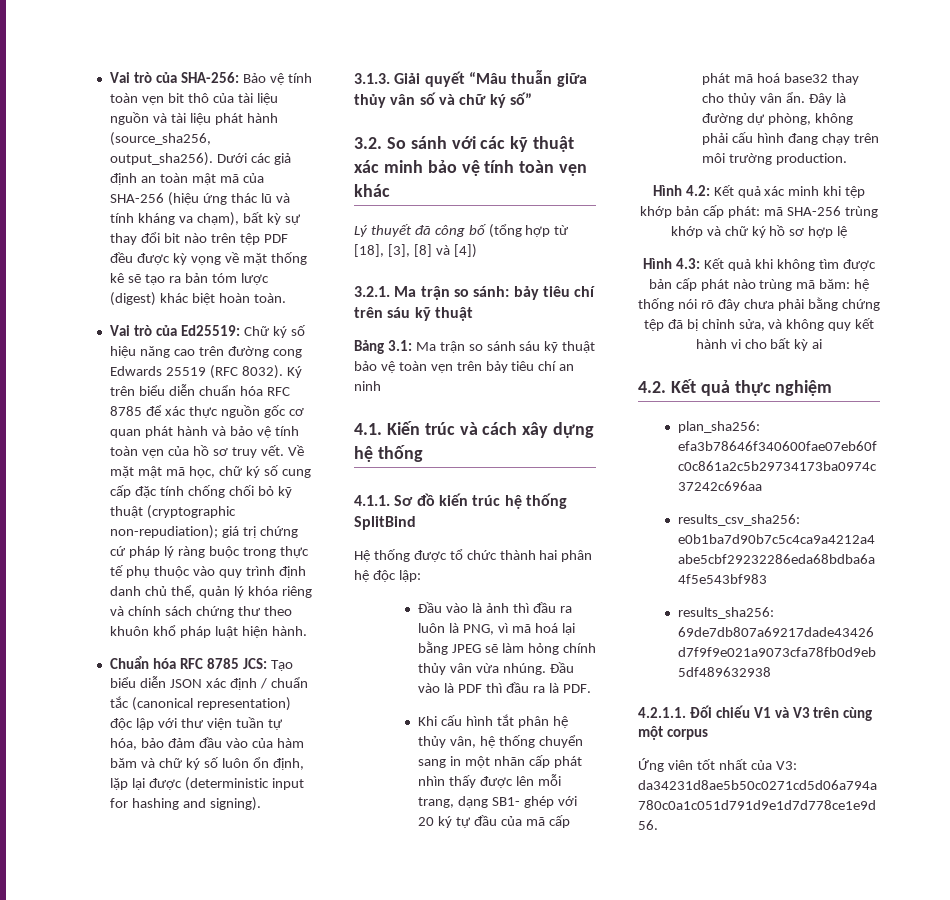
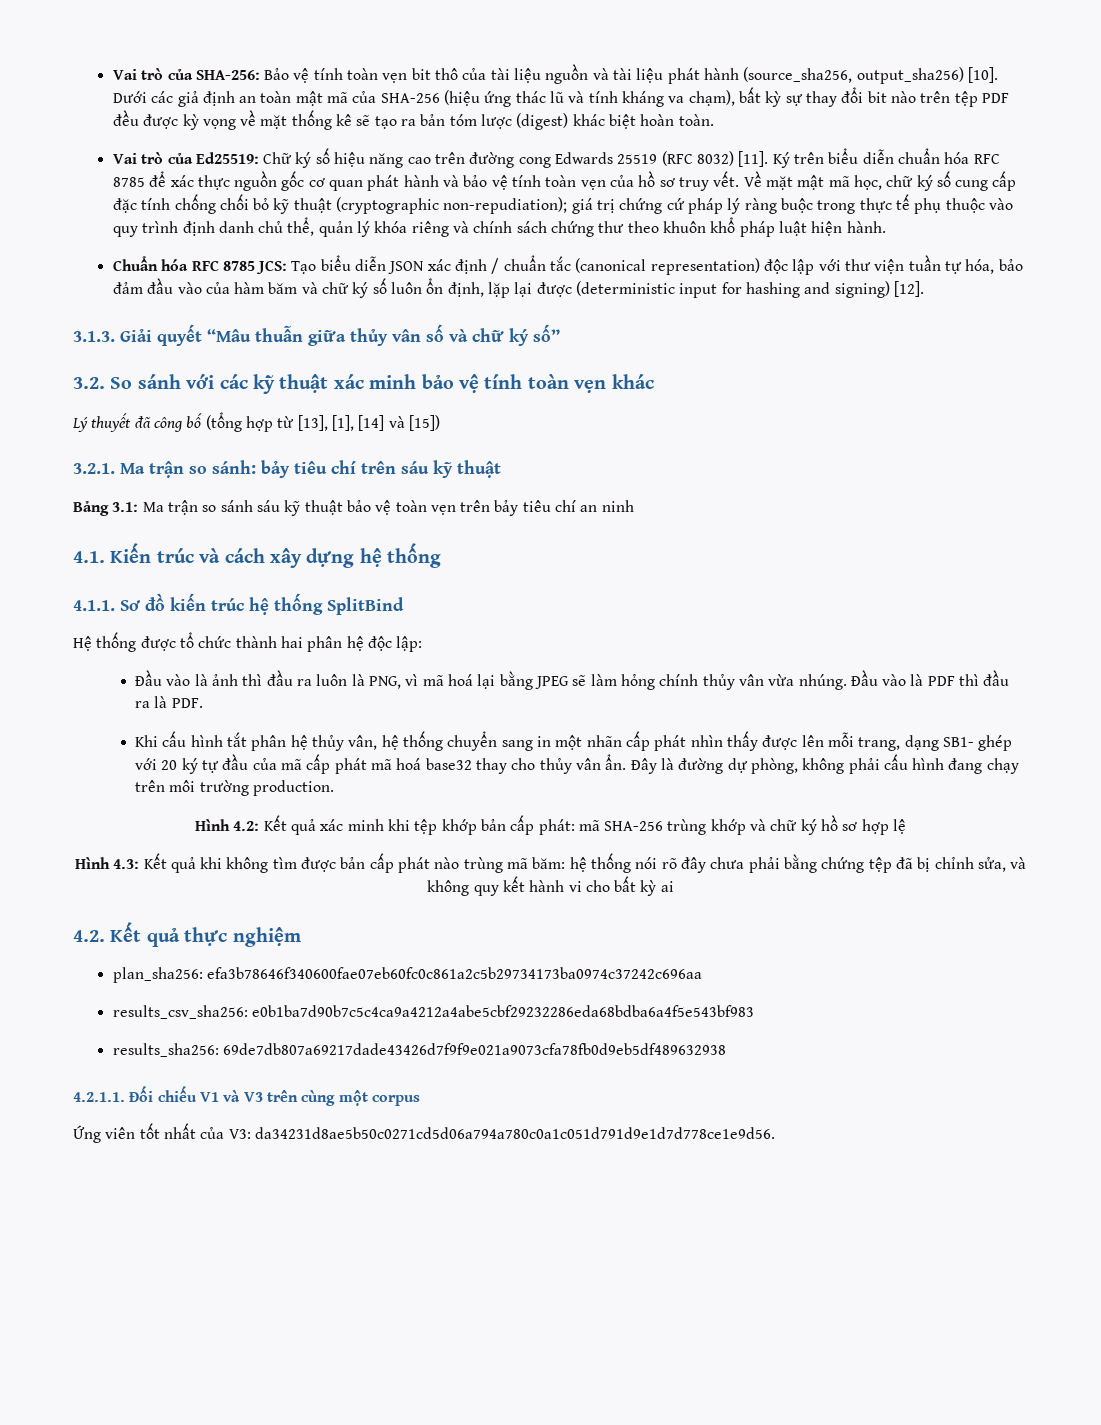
[110,152,214,166] output_sha256). -> [856,67,998,84] output_sha256) [10].
[241,365,283,379] 8032). -> [696,151,769,167] 8032) [11].
[209,797,261,811] signing). -> [834,281,924,298] signing) [12].
[354,244,477,258] [18], [3], [8] và [4]) -> [297,415,440,431] [13], [1], [14] và [15])

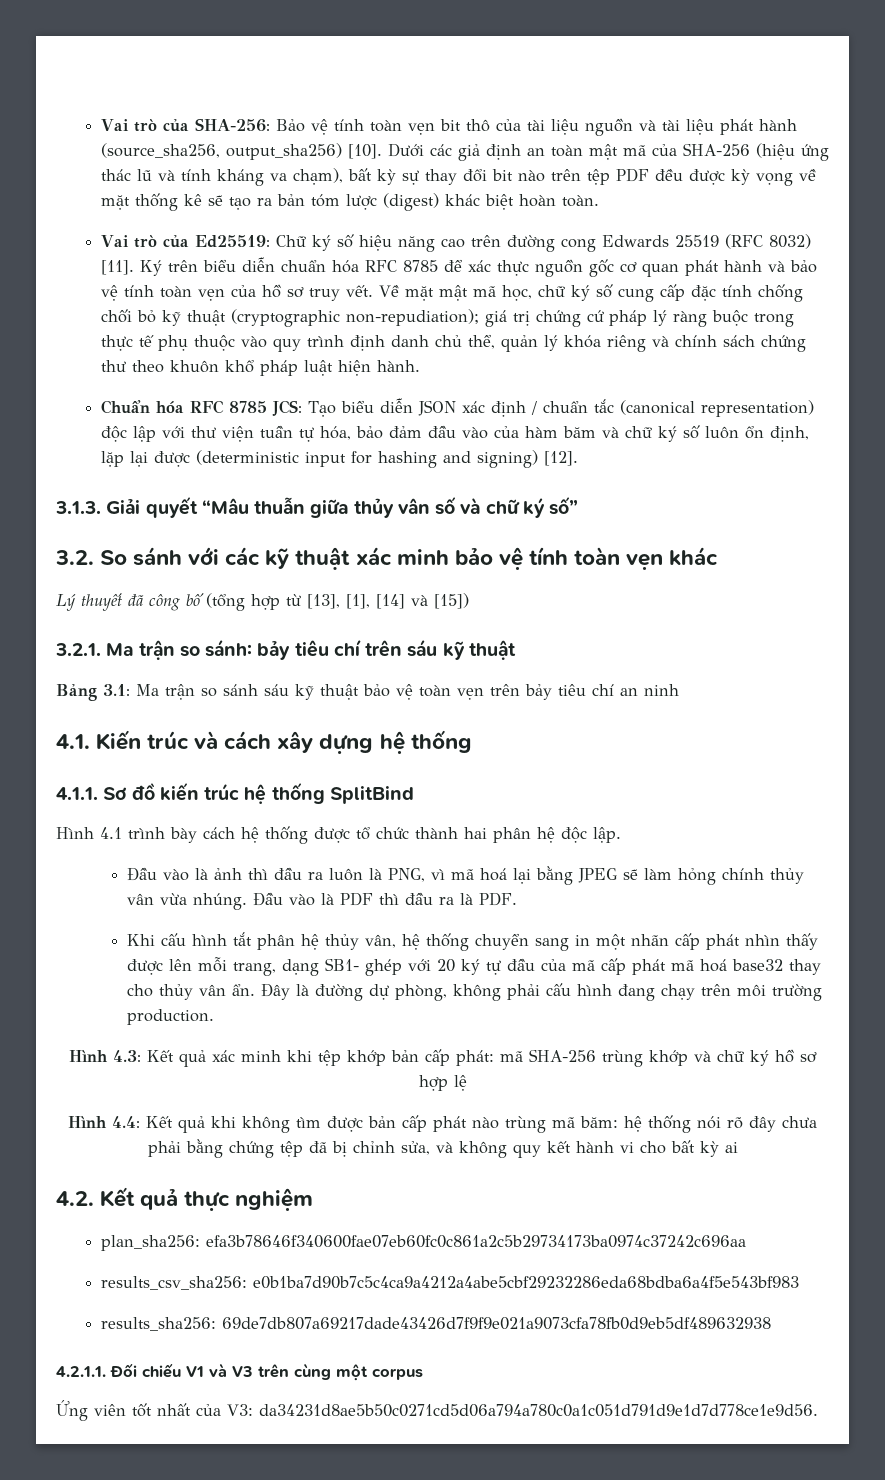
[73,636,92,651] Hệ -> [56,827,259,843] Hình 4.1 trình bày cách hệ
[396,636,423,652] lập: -> [593,827,621,843] lập.
[233,821,260,831] 4.2: -> [113,1050,141,1062] 4.3:
[113,859,140,869] 4.3: -> [112,1116,140,1128] 4.4:

